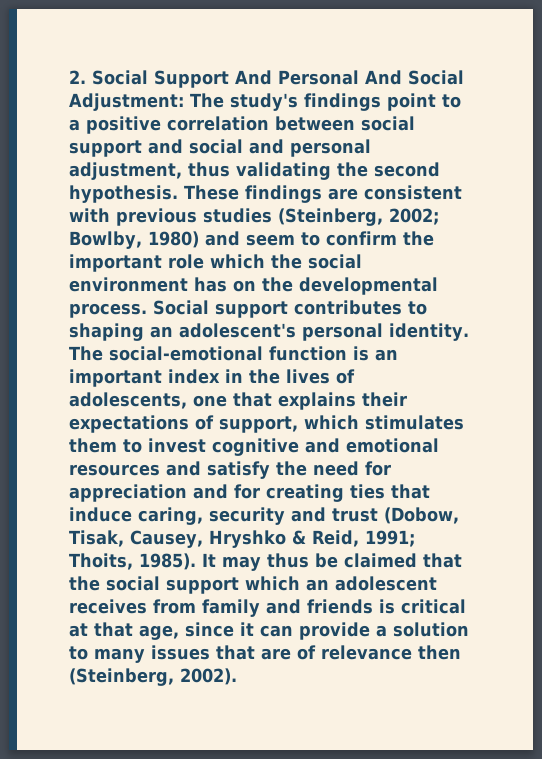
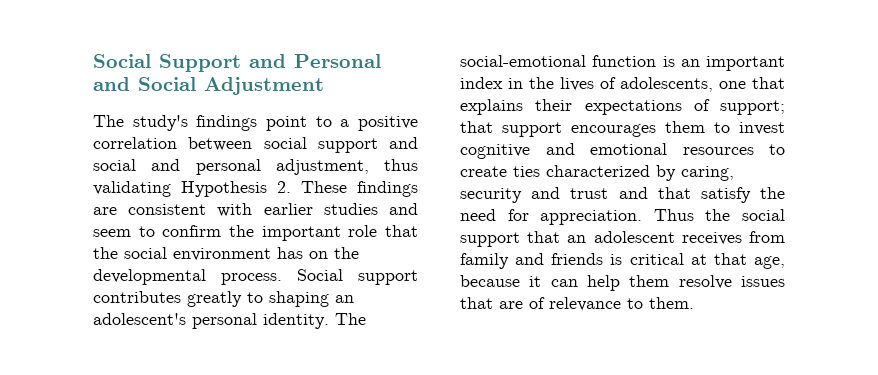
[69,70,86,84] 2. -> (93, 61) none
[235,70,464,85] [69,93,184,111] And Personal And Social Adjustment: -> [249,54,381,68] [93,77,324,95] and Personal and Social Adjustment //
[337,162,440,177] [69,185,178,203] the second hypothesis. -> [181,181,291,197] Hypothesis 2.
[116,208,439,226] [69,231,199,249] previous studies (Steinberg, 2002; Bowlby, 1980) -> [263,203,378,215] earlier studies
[210,254,265,269] which -> [384,225,418,237] that
(402, 307) none -> [187,291,242,307] greatly
[219,415,464,433] support, which stimulates -> [720,100,785,115] [460,121,656,137] support; that support encourages
[166,461,391,479] [69,484,430,502] [69,507,459,525] [69,530,415,548] [69,553,462,571] and satisfy the need for appreciation and for creating ties that induce caring, security and trust (Dobow, Tisak, Causey, Hryshko & Reid, 1991; Thoits, 1985). It may thus be claimed that -> [769,144,785,155] [460,165,734,181] [460,187,785,203] [460,209,694,225] to create ties characterized by caring, security and trust and that satisfy the need for appreciation. Thus
[245,576,300,591] which -> [527,231,561,243] that
[185,622,234,637] since -> [460,275,520,287] because
[299,622,469,640] [69,646,145,663] provide a solution to many -> [587,275,732,291] help them resolve
[418,645,461,660] [69,668,237,686] then (Steinberg, 2002). -> [627,297,694,309] to them.

